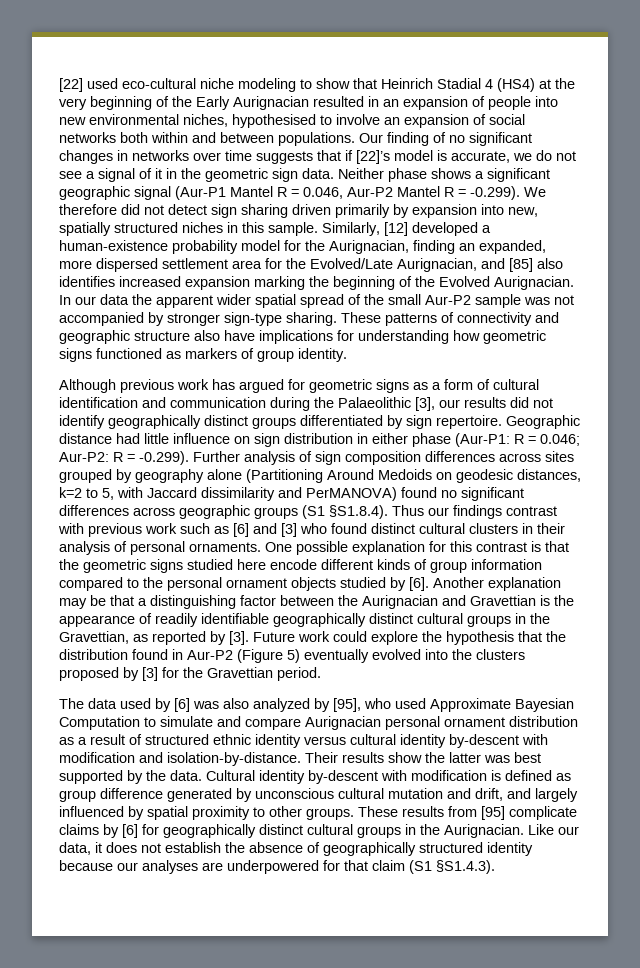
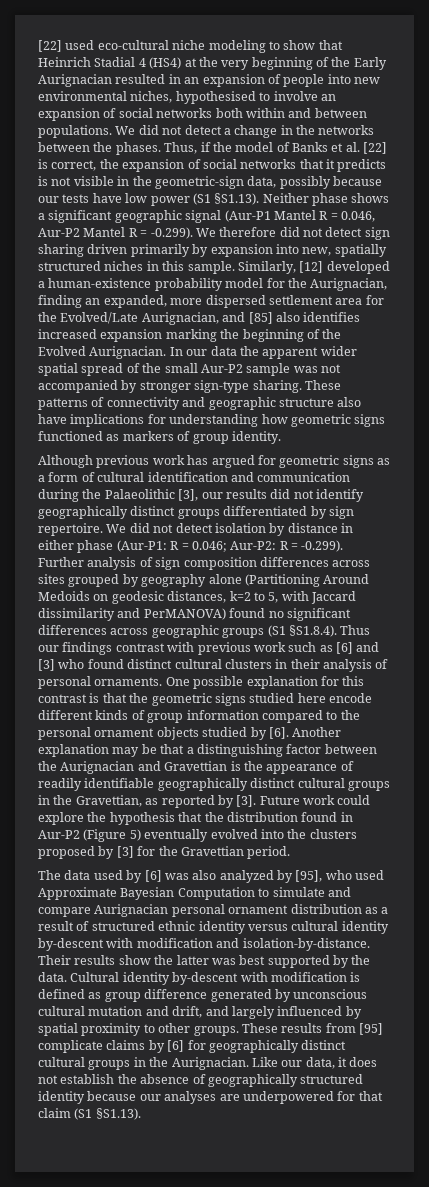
[359,132,532,146] [59,150,576,164] [59,168,334,182] Our finding of no significant changes in networks over time suggests that if [22]’s model is accurate, we do not see a signal of it in the geometric sign data. -> [115,125,375,138] [38,142,388,155] [38,159,387,172] [38,176,382,189] [38,193,260,206] We did not detect a change in the networks between the phases. Thus, if the model of Banks et al. [22] is correct, the expansion of social networks that it predicts is not visible in the geometric-sign data, possibly because our tests have low power (S1 §S1.13).
[506,415,580,429] [59,433,353,447] Geographic distance had little influence on sign distribution -> [106,523,338,536] We did not detect isolation by distance
[436,860,495,874] §S1.4.3). -> [95,1108,141,1120] §S1.13).

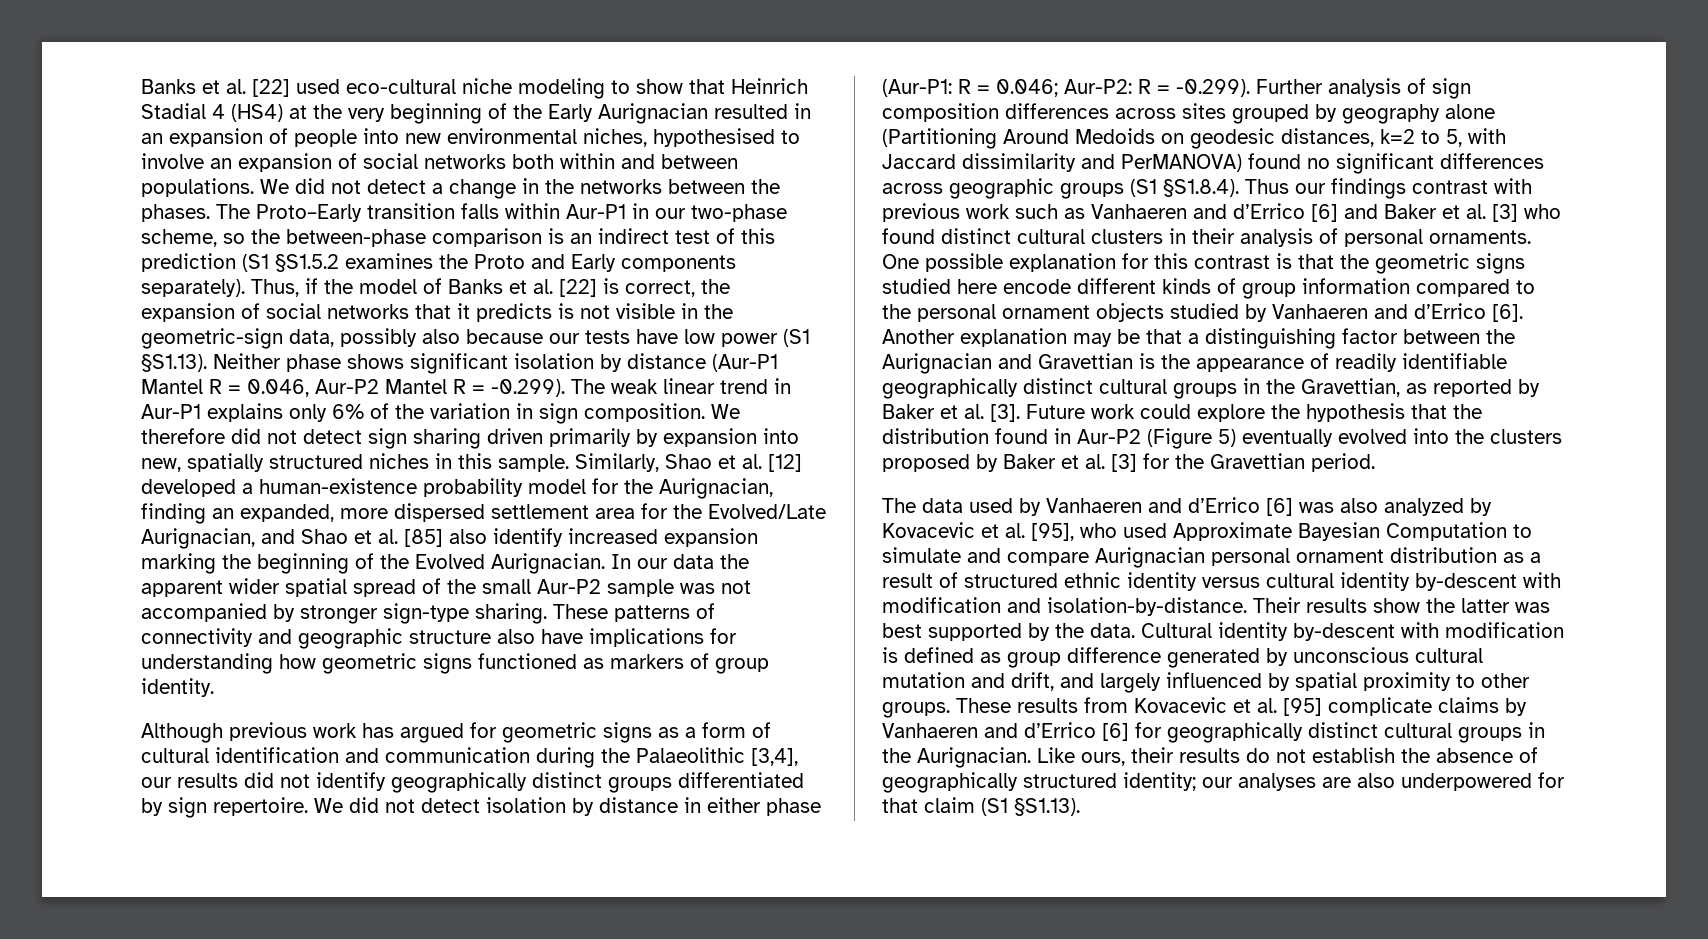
(38, 46) none -> [141,79,246,94] Banks et al.
(161, 148) none -> [216,203,787,222] [141,228,775,247] [141,253,736,272] [141,279,245,297] The Proto–Early transition falls within Aur-P1 in our two-phase scheme, so the between-phase comparison is an indirect test of this prediction (S1 §S1.5.2 examines the Proto and Early components separately).
(331, 182) none -> [422,329,460,344] also
[38,210,222,223] a significant geographic signal -> [410,353,706,374] significant isolation by distance
(193, 233) none -> [571,378,791,394] [141,403,705,424] The weak linear trend in Aur-P1 explains only 6% of the variation in sign composition.
(296, 267) none -> [665,454,762,469] Shao et al.
(246, 317) none -> [301,529,398,544] Shao et al.
[303,312,361,322] identifies -> [493,528,563,547] identify
[178,489,199,501] [3], -> [751,748,798,766] [3,4],
[336,642,380,654] [6] and -> [1091,203,1486,222] Vanhaeren and d’Errico [6] and Baker et al.
(267, 733) none -> [1272,303,1486,319] Vanhaeren and d’Errico
(234, 801) none -> [882,404,984,419] Baker et al.
(115, 852) none -> [1003,454,1105,469] Baker et al.
(143, 876) none -> [1046,497,1260,513] Vanhaeren and d’Errico
(293, 876) none -> [882,522,1025,538] Kovacevic et al.
(356, 1028) none -> [1134,697,1277,713] Kovacevic et al.
(165, 1046) none -> [882,722,1096,738] Vanhaeren and d’Errico
[281,1057,378,1069] our data, it does -> [1081,747,1270,766] ours, their results do
[38,1091,137,1104] identity because -> [1123,772,1196,791] identity;
(240, 1097) none -> [1357,773,1395,788] also

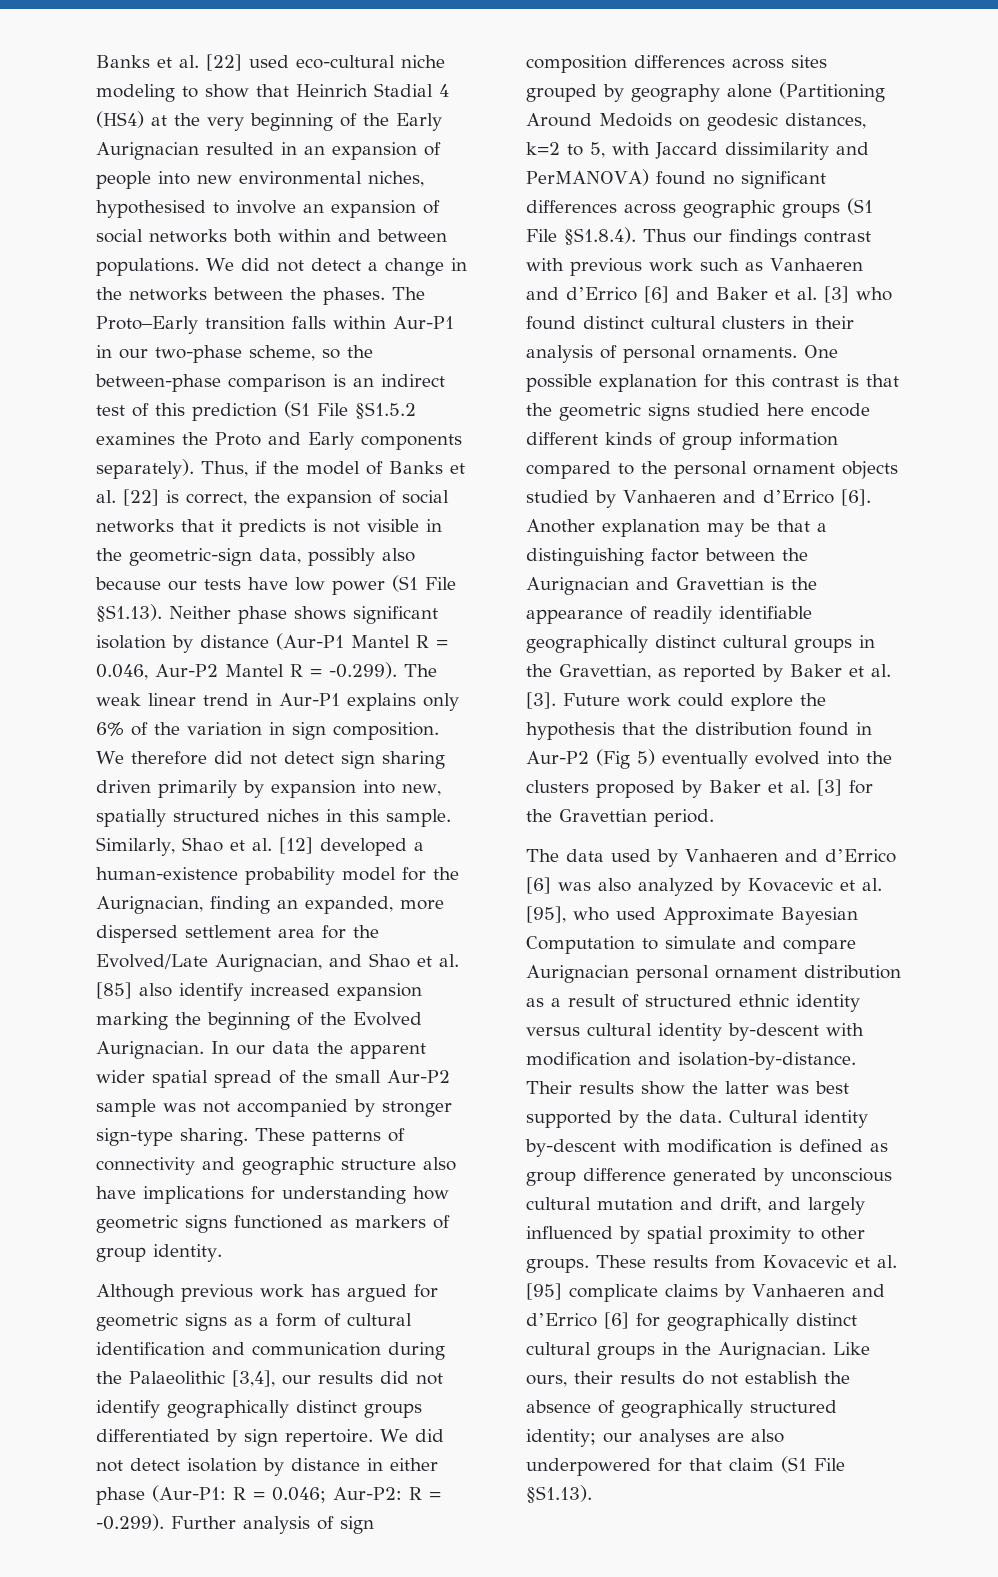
(269, 263) none -> [317,403,348,416] File
(810, 338) none -> [425,577,456,590] File
(1157, 188) none -> [526,229,557,242] File
[1147,428,1212,449] (Figure -> [596,749,630,769] (Fig
(1008, 807) none -> [814,1458,845,1471] File

